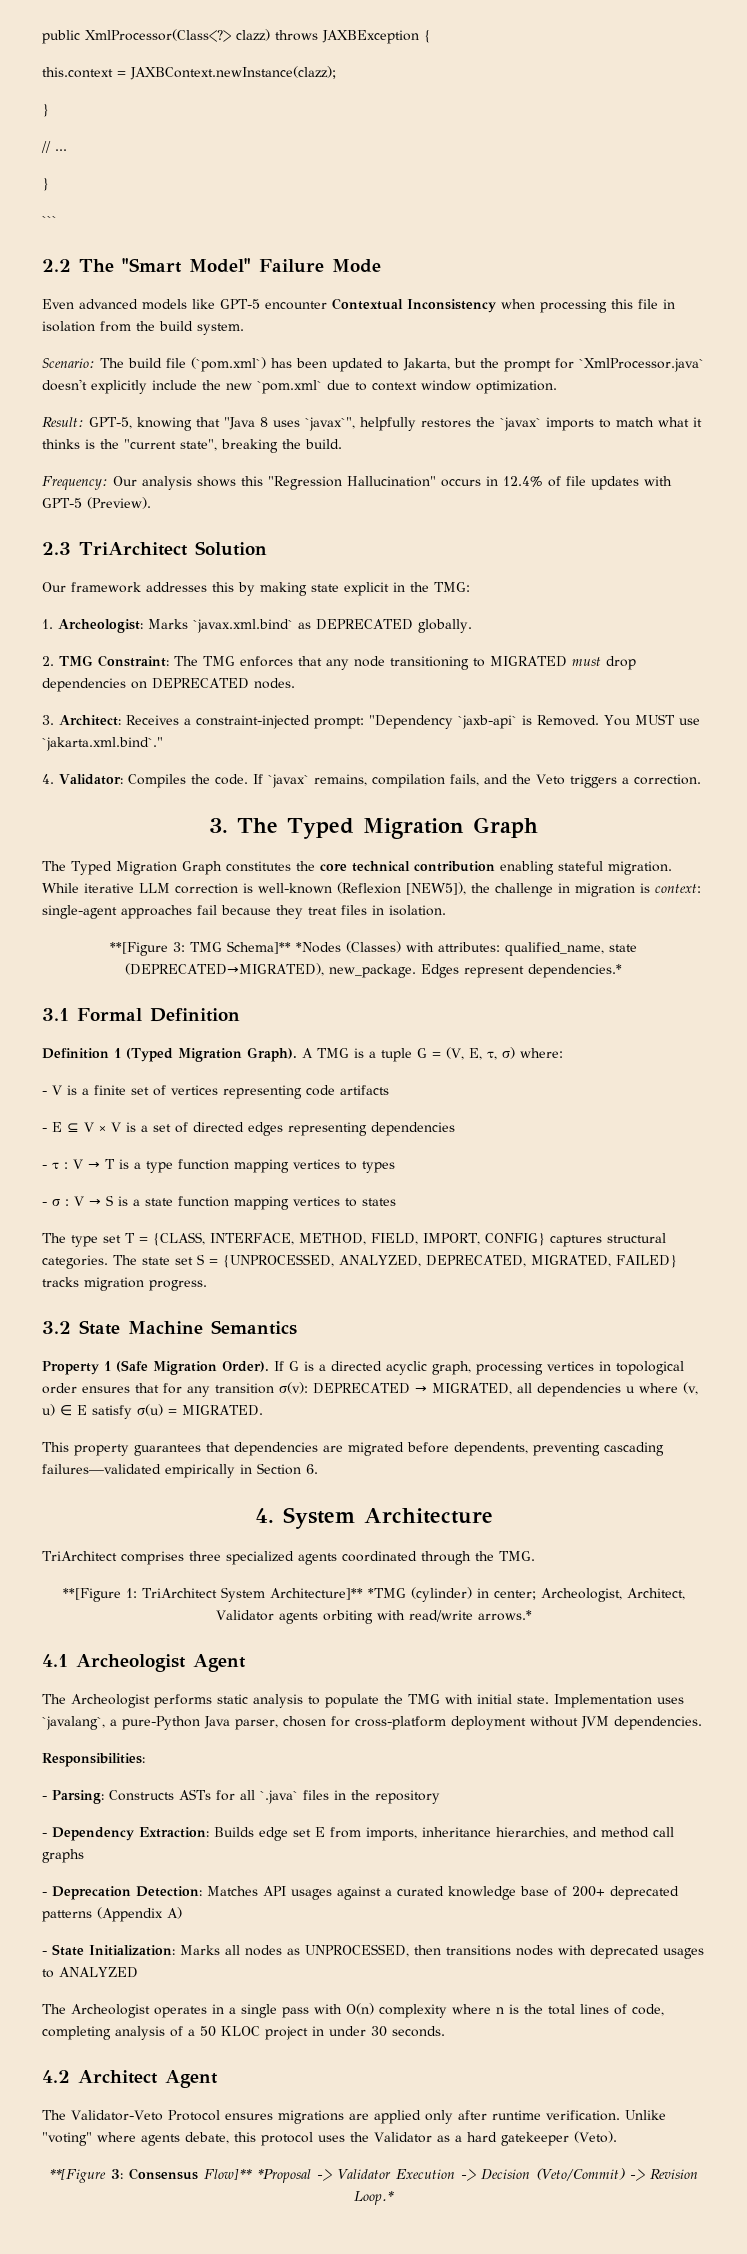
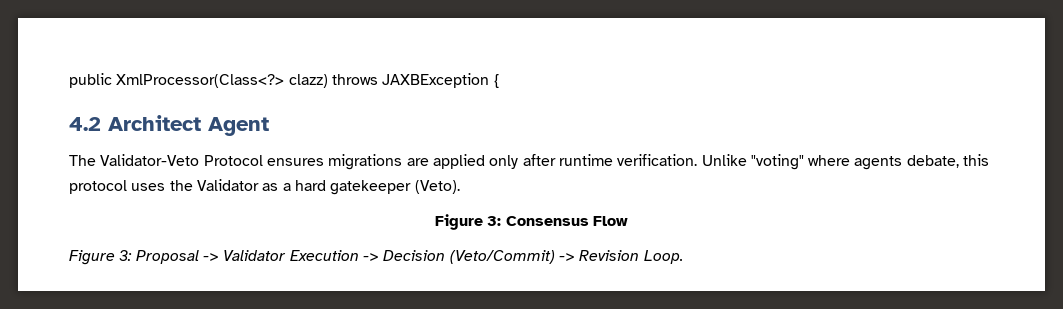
[42,66,336,80] [42,104,49,117] [41,141,67,153] [42,178,49,191] [42,216,57,225] [42,258,381,273] [42,298,675,313] [42,321,244,335] [42,357,704,372] [42,379,557,394] [42,417,702,431] [42,439,342,453] [42,476,672,490] [42,497,151,509] [42,541,267,556] [42,582,470,596] [42,619,472,633] [42,655,636,670] [42,678,295,692] [42,714,700,729] [42,737,163,751] [42,774,701,788] [209,817,538,839] [42,861,672,875] [42,882,701,897] [42,905,446,919] [110,941,637,956] [125,963,622,978] [42,1008,240,1022] [42,1047,563,1062] [42,1085,389,1099] [42,1122,455,1136] [42,1159,395,1173] [42,1195,396,1210] [42,1232,666,1247] [42,1254,677,1269] [42,1277,207,1291] [42,1320,297,1335] [42,1360,684,1375] [42,1382,698,1397] [42,1404,263,1419] [42,1442,664,1456] [42,1463,318,1478] [254,1507,493,1529] [42,1551,535,1565] [62,1587,685,1602] [215,1610,532,1624] [42,1654,246,1672] [42,1694,684,1708] [42,1716,702,1730] [42,1753,145,1767] [42,1789,440,1804] [42,1827,674,1841] [42,1849,84,1863] [42,1886,679,1900] [42,1907,182,1922] [42,1944,704,1959] [42,1967,138,1978] [42,2003,664,2018] [42,2026,445,2040] // this.context = JAXBContext.newInstance(clazz); // } // // ... // } // ``` // 2.2 The "Smart Model" Failure Mode // Even advanced models like GPT-5 encounter Contextual Inconsistency when processing this file in isolation from the build system. // Scenario: The build file (`pom.xml`) has been updated to Jakarta, but the prompt for `XmlProcessor.java` doesn't explicitly include the new `pom.xml` due to context window optimization. // Result: GPT-5, knowing that "Java 8 uses `javax`", helpfully restores the `javax` imports to match what it thinks is the "current state", breaking the build. // Frequency: Our analysis shows this "Regression Hallucination" occurs in 12.4% of file updates with GPT-5 (Preview). // 2.3 TriArchitect Solution // Our framework addresses this by making state explicit in the TMG: // 1. Archeologist: Marks `javax.xml.bind` as DEPRECATED globally. // 2. TMG Constraint: The TMG enforces that any node transitioning to MIGRATED must drop dependencies on DEPRECATED nodes. // 3. Architect: Receives a constraint-injected prompt: "Dependency `jaxb-api` is Removed. You MUST use `jakarta.xml.bind`." // 4. Validator: Compiles the code. If `javax` remains, compilation fails, and the Veto triggers a correction. // 3. The Typed Migration Graph // The Typed Migration Graph constitutes the core technical contribution enabling stateful migration. While iterative LLM correction is well-known (Reflexion [NEW5]), the challenge in migration is context: single-agent approaches fail because they treat files in isolation. // **[Figure 3: TMG Schema]** *Nodes (Classes) with attributes: qualified_name, state (DEPRECATED→MIGRATED), new_package. Edges represent dependencies.* // 3.1 Formal Definition // Definition 1 (Typed Migration Graph). A TMG is a tuple G = (V, E, τ, σ) where: // - V is a finite set of vertices representing code artifacts // - E ⊆ V × V is a set of directed edges representing dependencies // - τ : V → T is a type function mapping vertices to types // - σ : V → S is a state function mapping vertices to states // The type set T = {CLASS, INTERFACE, METHOD, FIELD, IMPORT, CONFIG} captures structural categories. The state set S = {UNPROCESSED, ANALYZED, DEPRECATED, MIGRATED, FAILED} tracks migration progress. // 3.2 State Machine Semantics // Property 1 (Safe Migration Order). If G is a directed acyclic graph, processing vertices in topological order ensures that for any transition σ(v): DEPRECATED → MIGRATED, all dependencies u where (v, u) ∈ E satisfy σ(u) = MIGRATED. // This property guarantees that dependencies are migrated before dependents, preventing cascading failures—validated empirically in Section 6. // 4. System Architecture // TriArchitect comprises three specialized agents coordinated through the TMG. // **[Figure 1: TriArchitect System Architecture]** *TMG (cylinder) in center; Archeologist, Architect, Validator agents orbiting with read/write arrows.* // 4.1 Archeologist Agent // The Archeologist performs static analysis to populate the TMG with initial state. Implementation uses `javalang`, a pure-Python Java parser, chosen for cross-platform deployment without JVM dependencies. // Responsibilities: // - Parsing: Constructs ASTs for all `.java` files in the repository // - Dependency Extraction: Builds edge set E from imports, inheritance hierarchies, and method call graphs // - Deprecation Detection: Matches API usages against a curated knowledge base of 200+ deprecated patterns (Appendix A) // - State Initialization: Marks all nodes as UNPROCESSED, then transitions nodes with deprecated usages to ANALYZED // The Archeologist operates in a single pass with O(n) complexity where n is the total lines of code, completing analysis of a 50 KLOC project in under 30 seconds. -> (499, 81) none
[49,2169,107,2183] **[Figure -> [435,214,484,230] Figure
[204,2169,312,2183] Flow]** *Proposal -> [592,216,628,226] [69,250,199,265] Flow // Figure 3: Proposal
[354,2191,395,2205] Loop.* -> [643,250,683,264] Loop.

